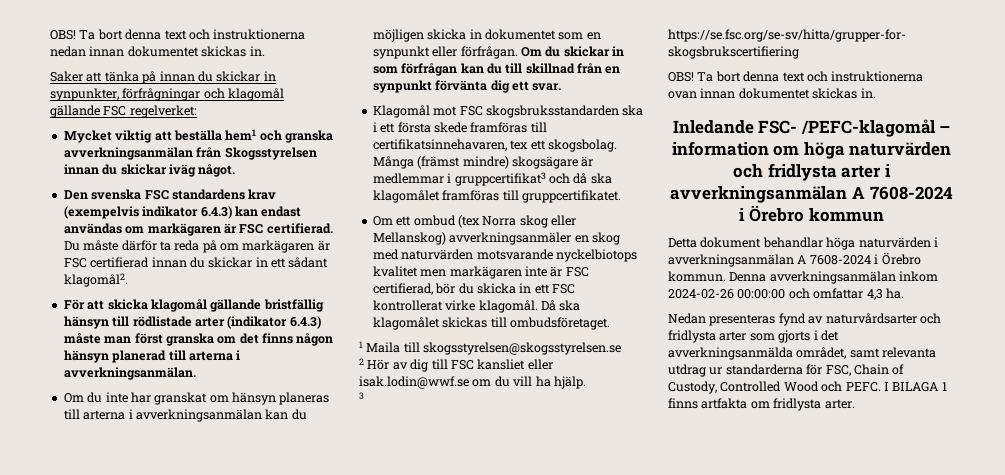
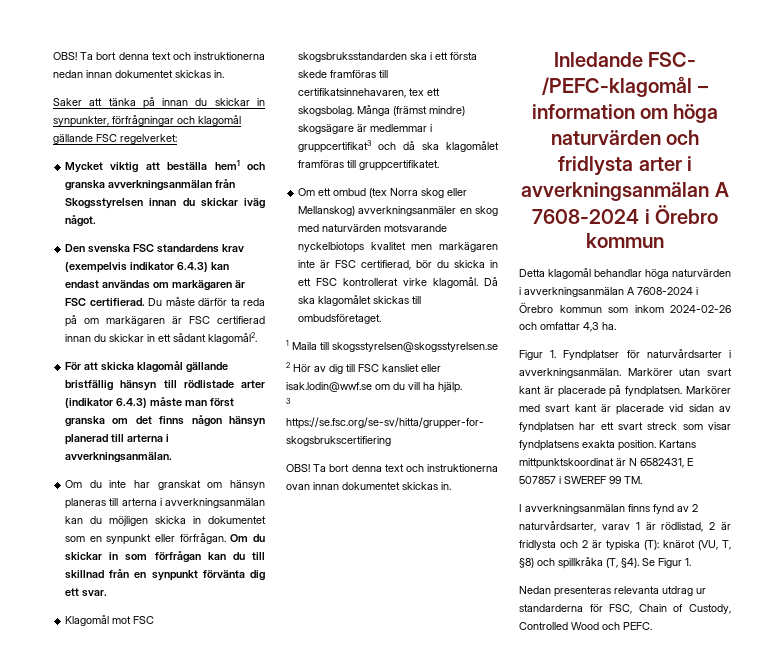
[700,237,762,248] dokument -> [548,268,591,279] klagomål
[668,271,896,284] kommun. Denna avverkningsanmälan -> [559,305,628,313] kommun som
[737,289,786,299] 00:00:00 -> (731, 309) none
[668,313,941,326] [668,330,839,343] [668,347,880,360] Nedan presenteras fynd av naturvårdsarter och fridlysta arter som gjorts i det avverkningsanmälda området, samt -> [519,349,731,361] [519,368,732,378] [519,385,731,397] [519,404,731,415] [519,422,731,433] [519,440,696,451] [519,458,693,469] [519,476,642,484] [519,504,698,514] [519,521,731,532] [519,540,731,551] [519,557,691,569] [519,586,611,597] Figur 1. Fyndplatser för naturvårdsarter i avverkningsanmälan. Markörer utan svart kant är placerade på fyndplatsen. Markörer med svart kant är placerade vid sidan av fyndplatsen har ett svart streck som visar fyndplatsens exakta position. Kartans mittpunktskoordinat är N 6582431, E 507857 i SWEREF 99 TM. // I avverkningsanmälan finns fynd av 2 naturvårdsarter, varav 1 är rödlistad, 2 är fridlysta och 2 är typiska (T): knärot (VU, T, §8) och spillkråka (T, §4). Se Figur 1. // Nedan presenteras
[883,382,947,392] [668,398,855,411] I BILAGA 1 finns artfakta om fridlysta arter. -> (652, 626) none

